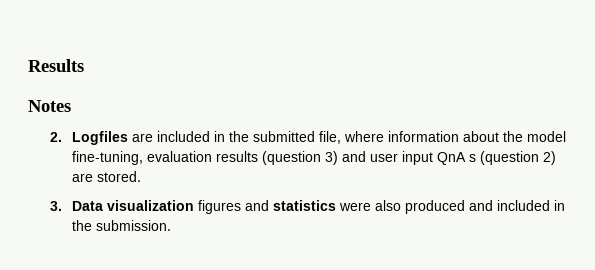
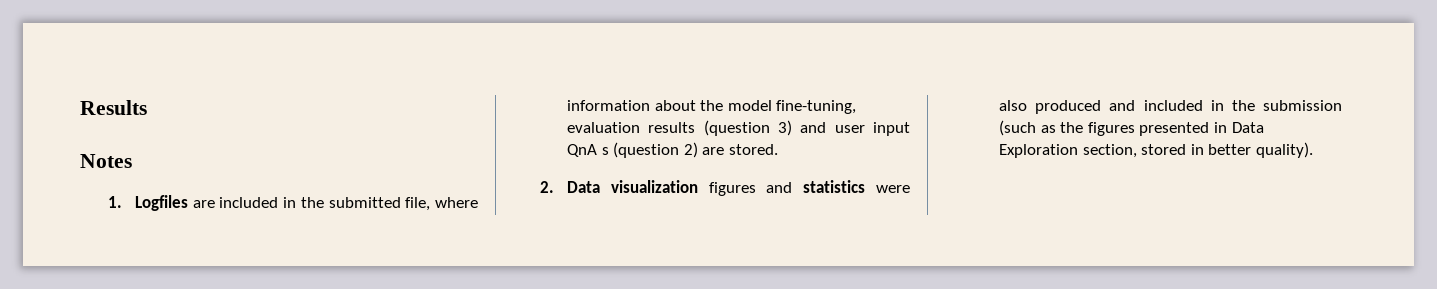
[50,132,63,142] 2. -> [107,196,122,208] 1.
[50,201,63,211] 3. -> [539,181,554,193] 2.
[96,220,172,231] submission. -> [1263,100,1342,111] [999,120,1264,136] [999,142,1313,158] submission (such as the figures presented in Data Exploration section, stored in better quality).

